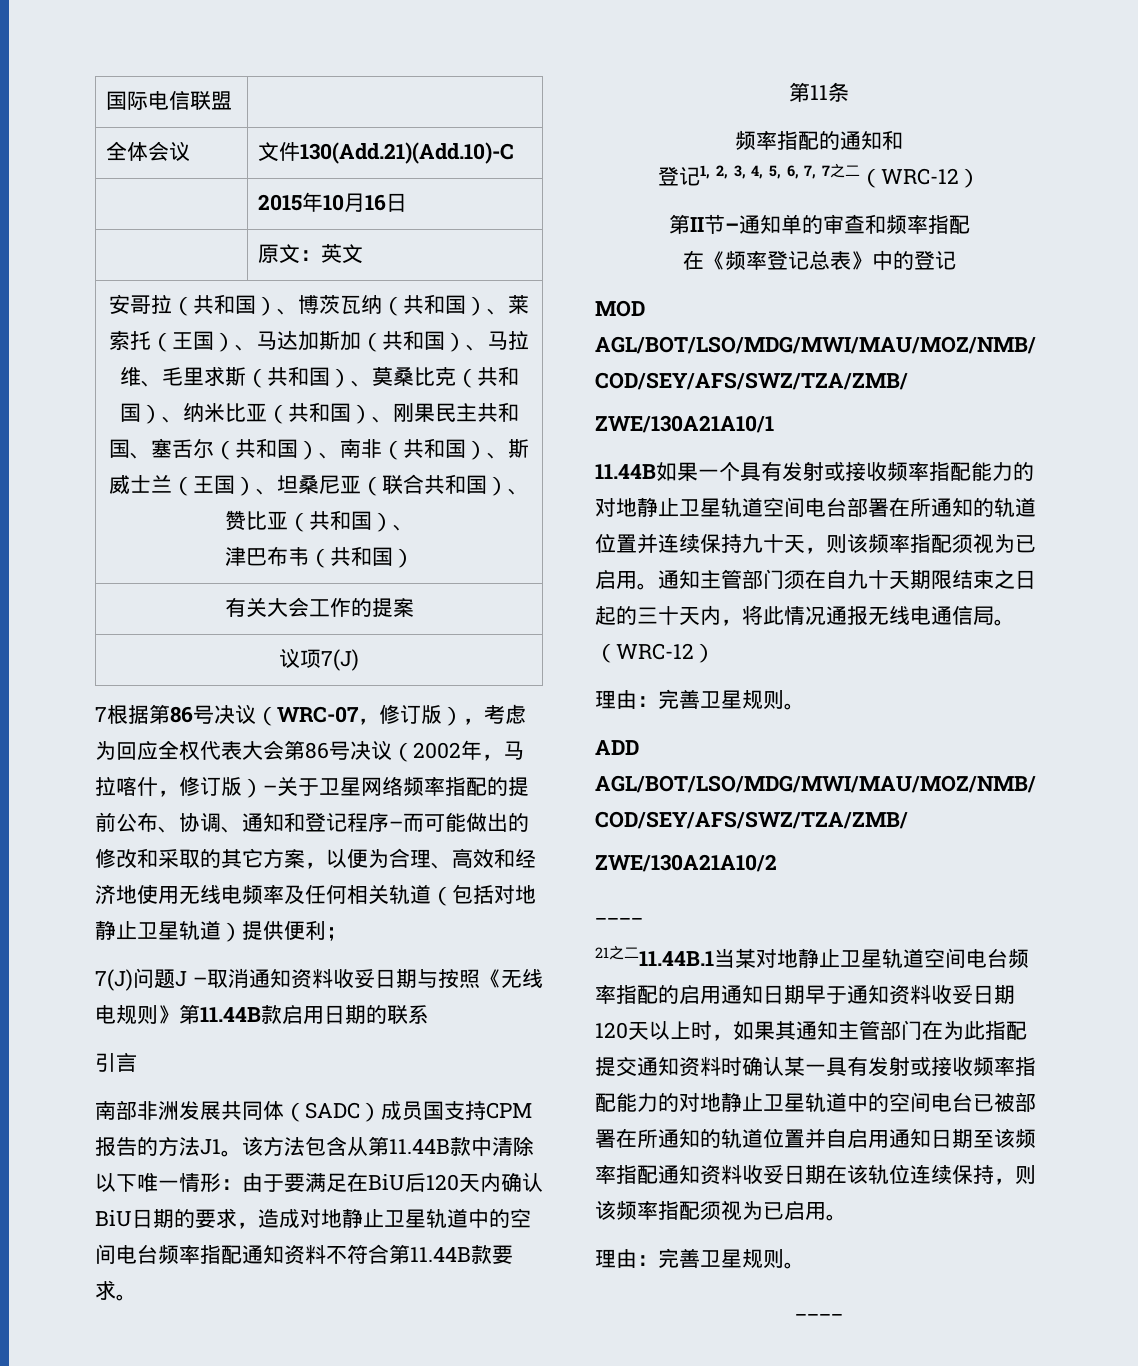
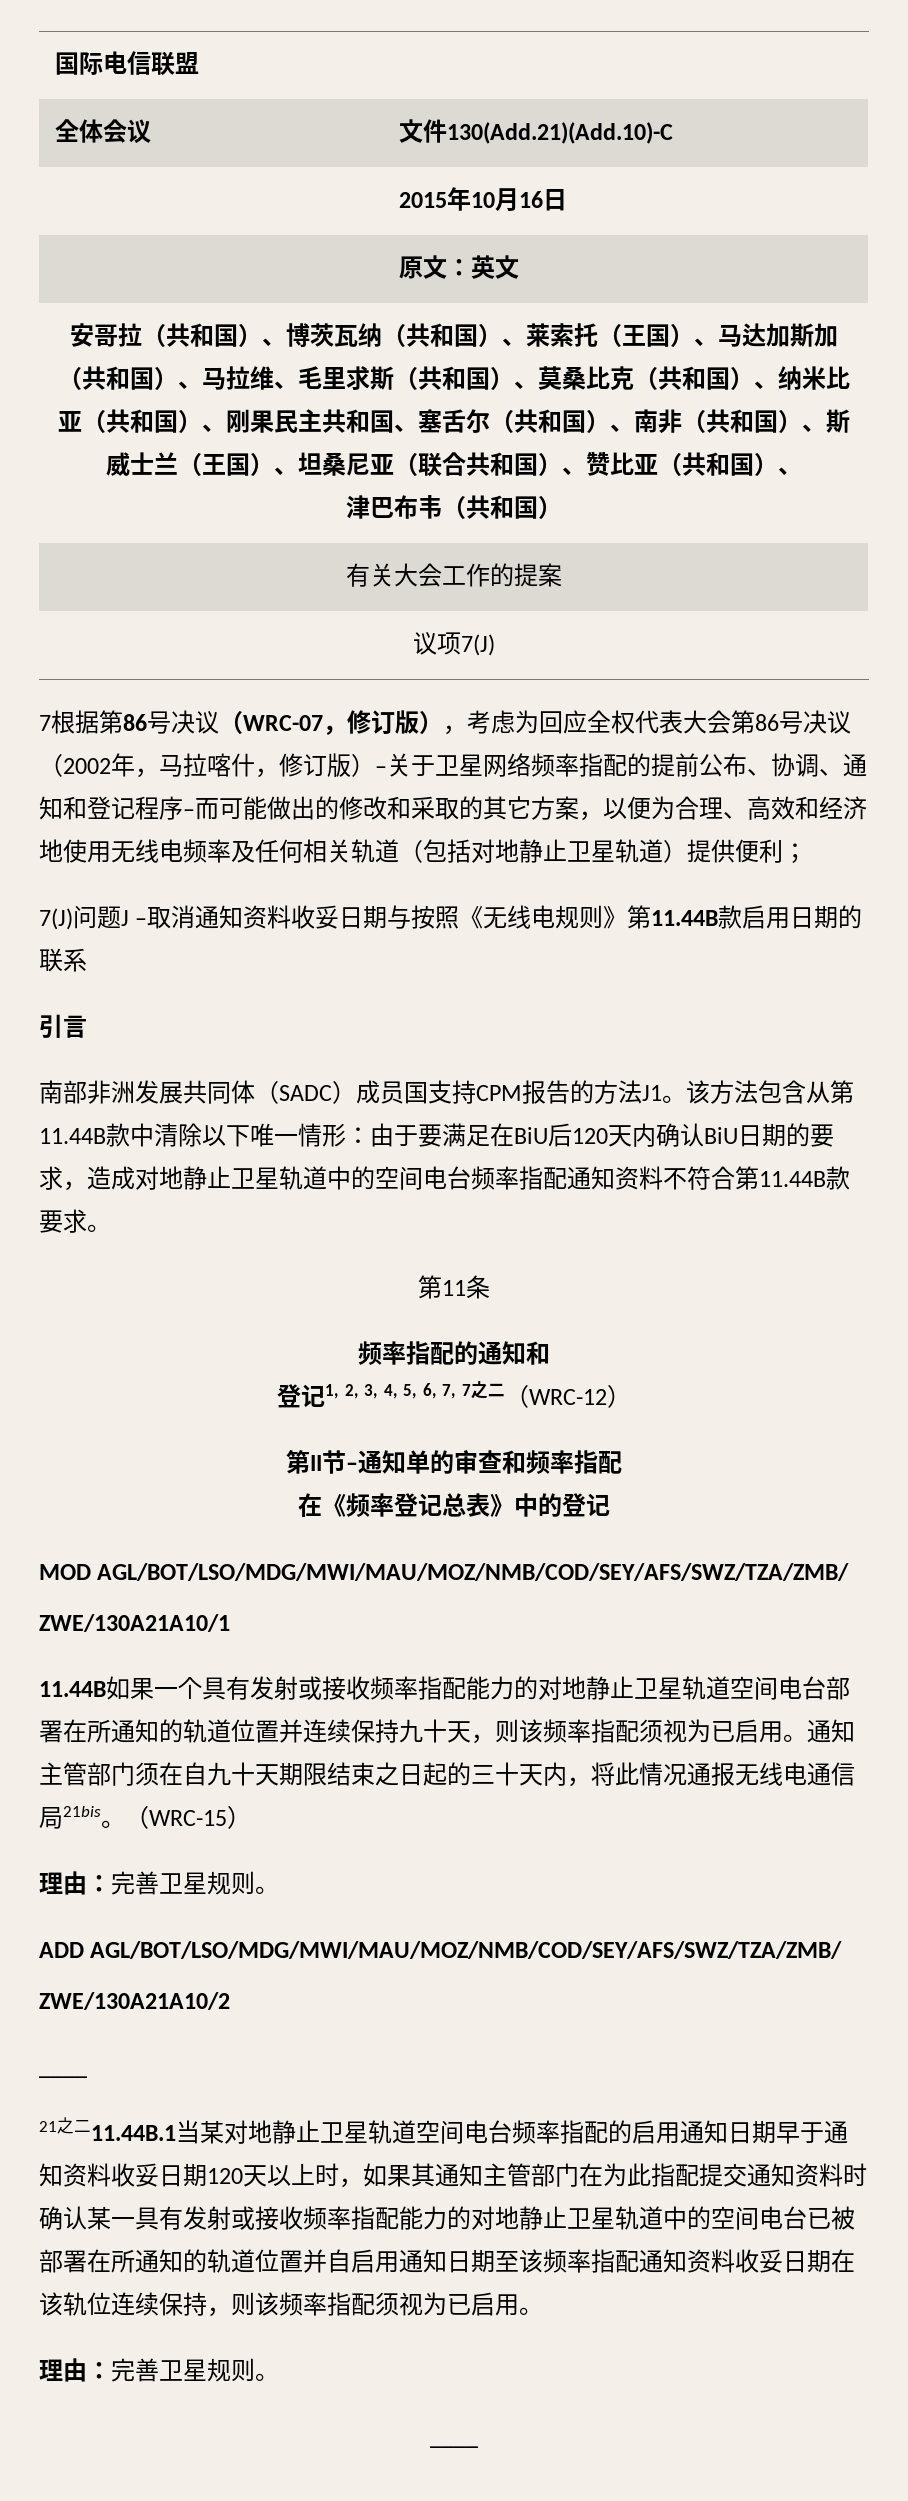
[994,619,1015,626] [595,643,694,663] 。（WRC-12 -> [63,1806,101,1817] [101,1806,227,1829] 21bis。（WRC-15

